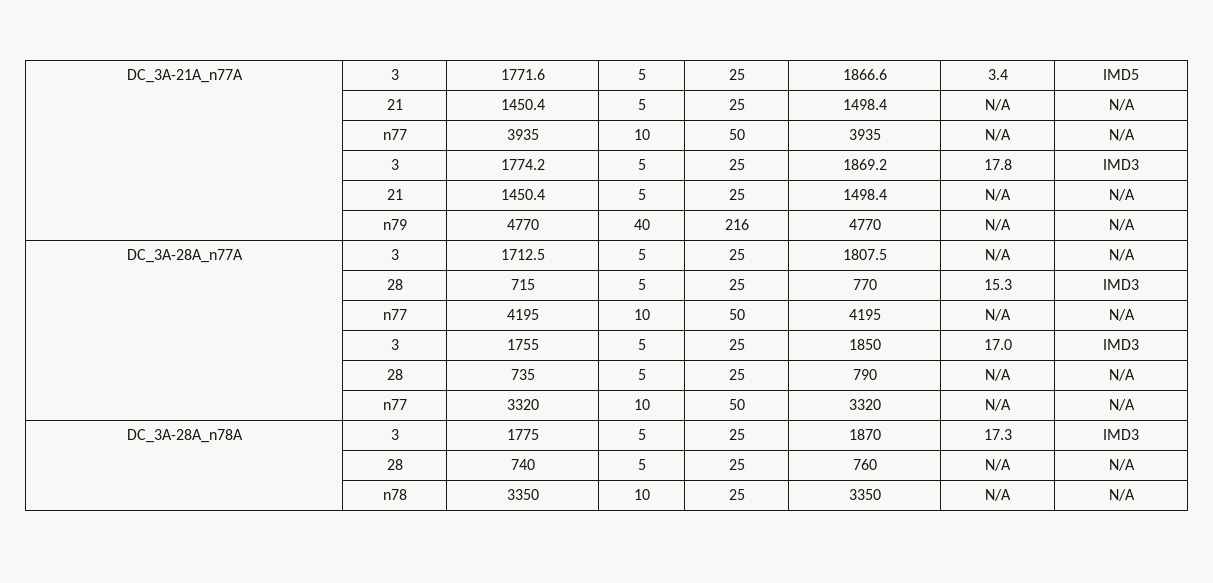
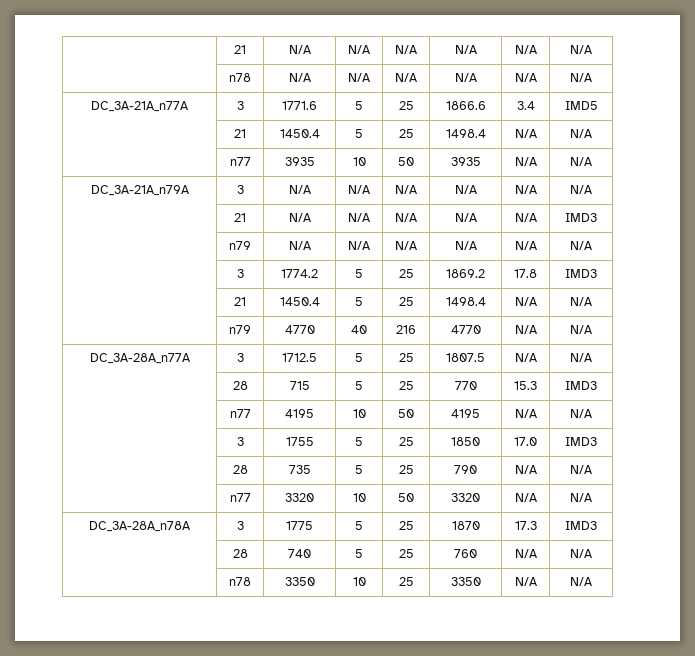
(126, 76) none -> [234,45,246,54] [288,45,312,54] [348,45,371,54] [395,45,418,54] [454,45,478,54] [514,45,538,54] [570,45,593,54] [229,73,251,82] [288,73,312,82] [348,73,371,82] [395,73,418,82] [454,73,478,82] [514,73,538,82] [570,73,593,82] | 21 | N/A | N/A | N/A | N/A | N/A | N/A // | n78 | N/A | N/A | N/A | N/A | N/A | N/A //
(1135, 135) none -> [90,185,190,196] [236,185,244,194] [288,185,312,194] [348,185,371,194] [395,185,418,194] [454,185,478,194] [514,185,538,194] [570,185,593,194] [234,213,246,222] [288,213,312,222] [348,213,371,222] [395,213,418,222] [454,213,478,222] [514,213,538,222] [565,213,597,222] [229,241,251,250] [288,241,312,250] [348,241,371,250] [395,241,418,250] [454,241,478,250] [514,241,538,250] [570,241,593,250] // DC_3A-21A_n79A | 3 | N/A | N/A | N/A | N/A | N/A | N/A // | 21 | N/A | N/A | N/A | N/A | N/A | IMD3 // | n79 | N/A | N/A | N/A | N/A | N/A | N/A

